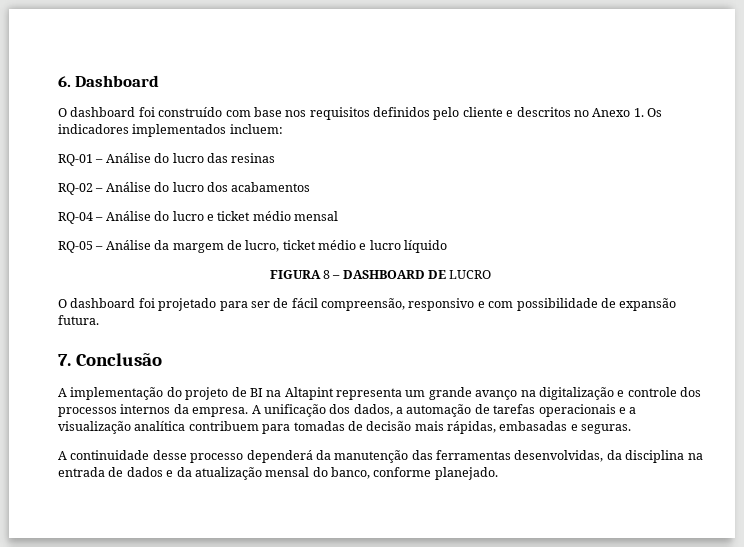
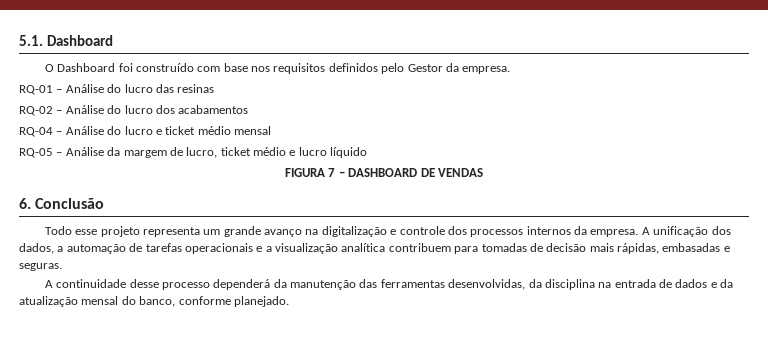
[58,76,71,87] 6. -> [19,35,43,46] 5.1.
[70,107,136,117] dashboard -> [57,63,116,72] Dashboard
[462,107,662,117] [58,124,283,137] cliente e descritos no Anexo 1. Os indicadores implementados incluem: -> [407,63,511,74] Gestor da empresa.
[322,270,330,279] 8 -> [328,168,336,177] 7
[449,270,492,279] [58,298,677,311] [58,315,99,325] [58,353,162,366] [58,387,334,400] LUCRO // O dashboard foi projetado para ser de fácil compreensão, responsivo e com possibilidade de expansão futura. // 7. Conclusão // A implementação do projeto de BI na Altapint -> [437,168,483,177] [19,198,105,209] [44,226,140,237] VENDAS // 6. Conclusão // Todo esse projeto

